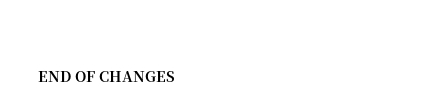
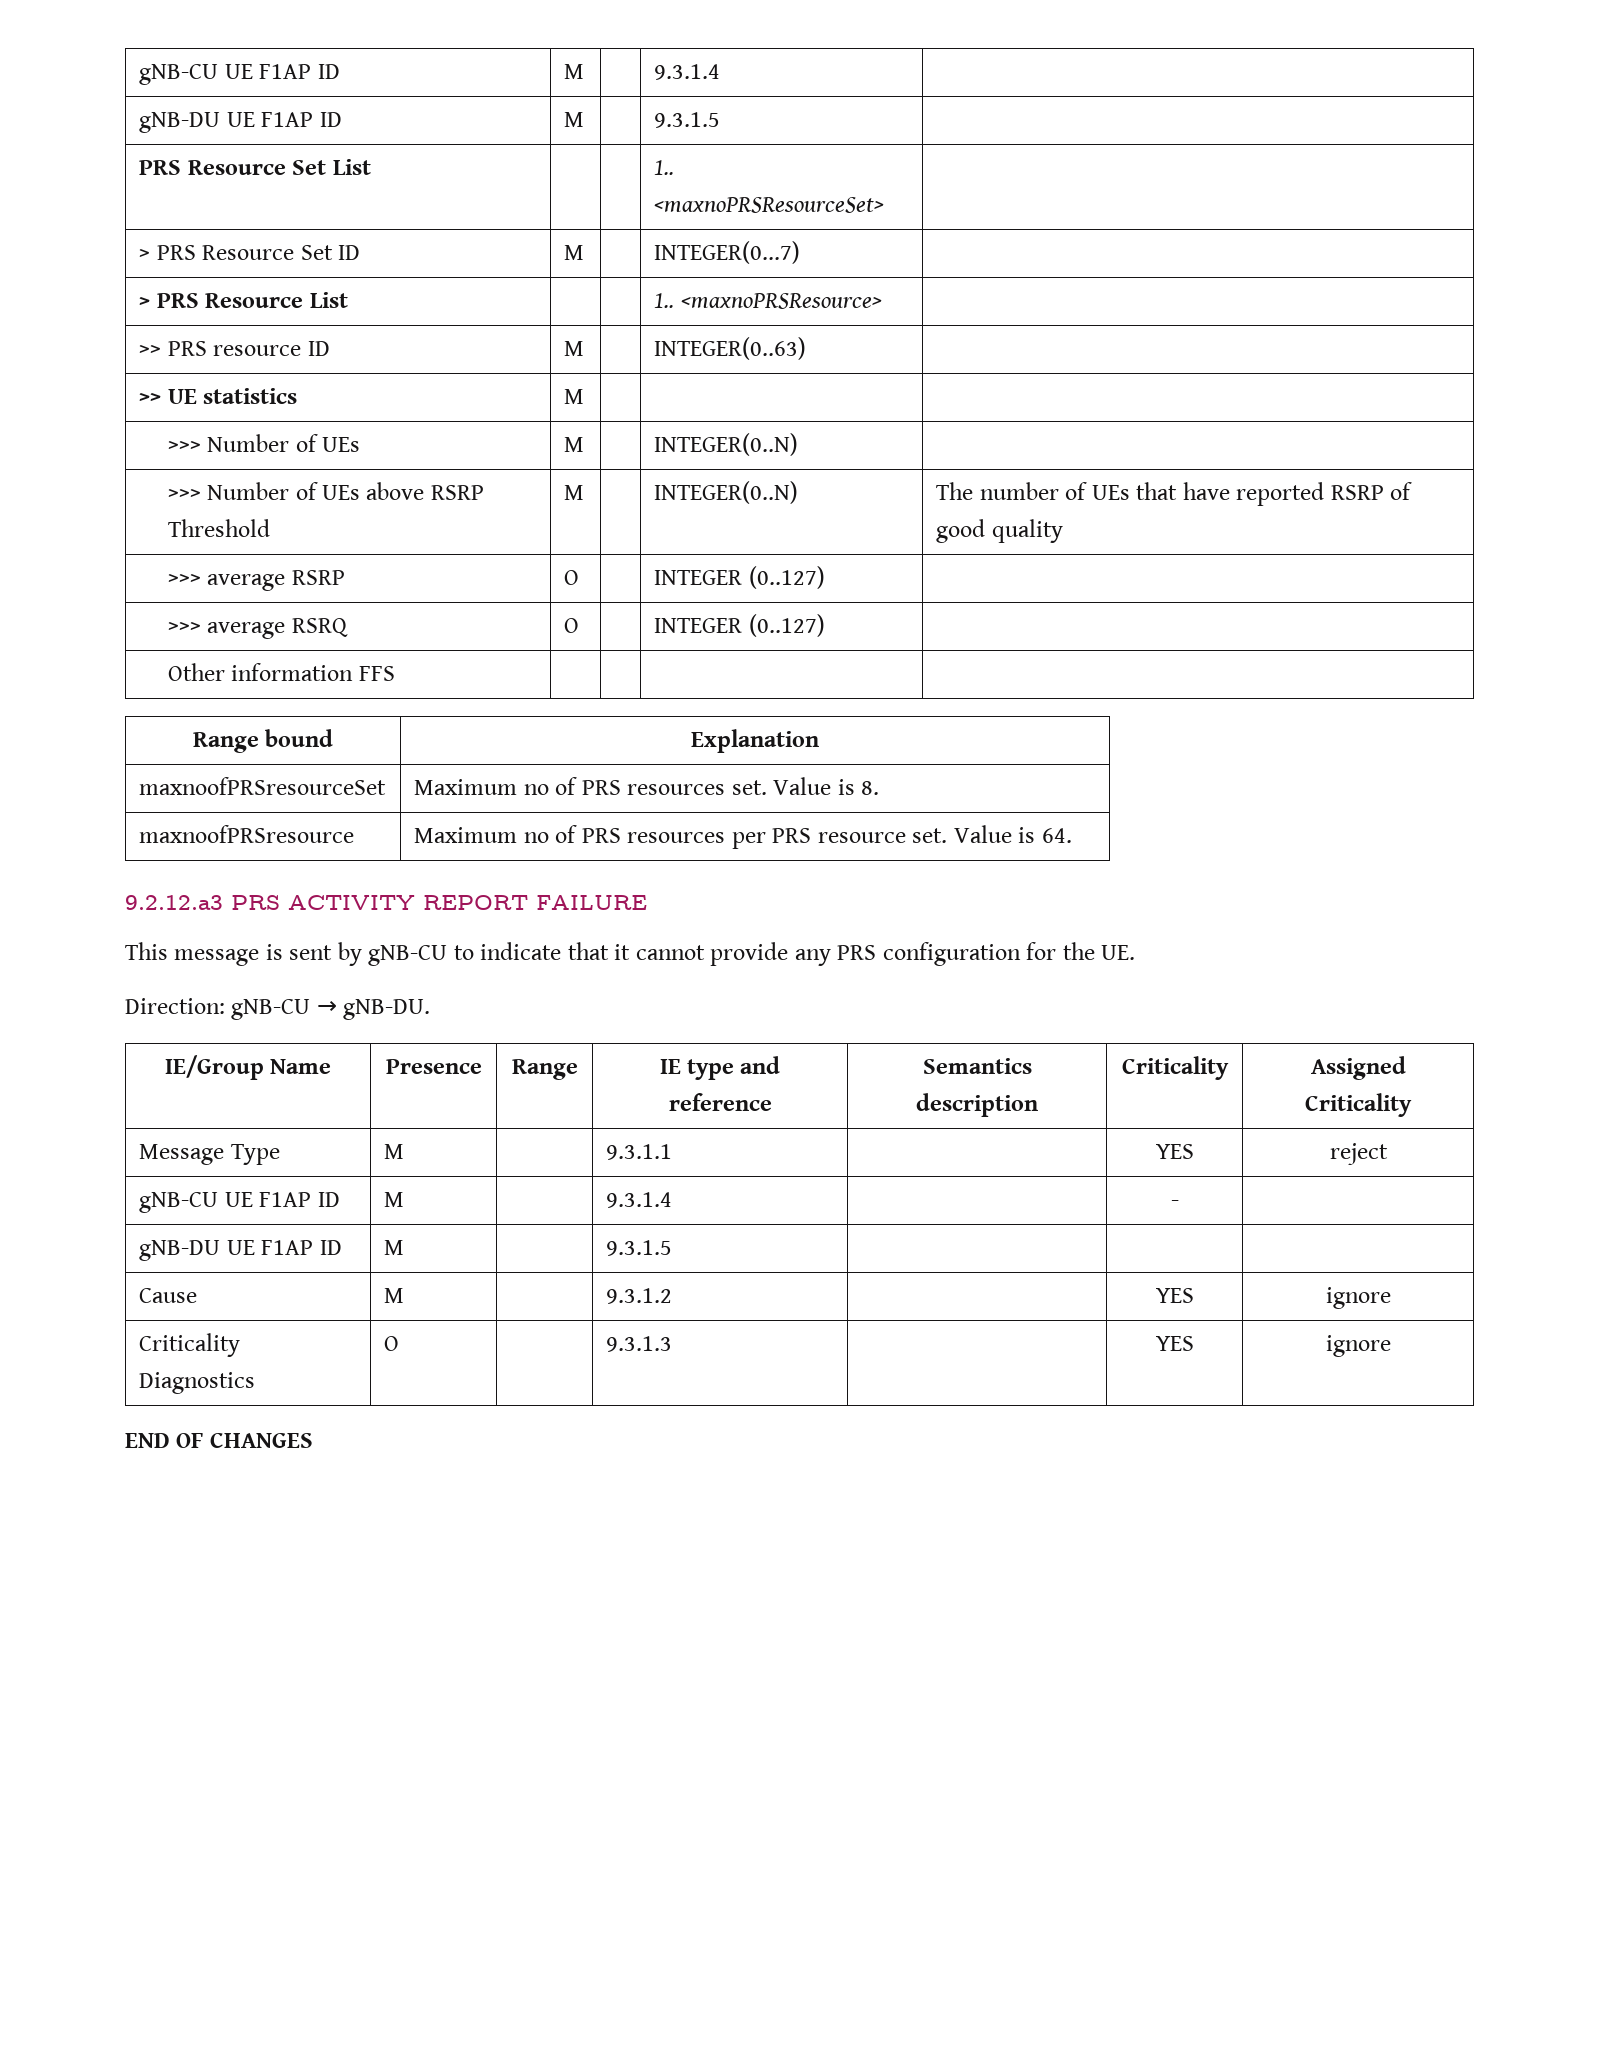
(38, 76) none -> [139,64,340,85] [564,64,585,79] [654,64,721,80] [139,112,342,133] [564,112,585,127] [654,112,721,128] [139,159,371,175] [654,160,675,175] [654,197,885,213] [139,245,361,260] [564,245,585,260] [654,241,801,264] [139,292,348,308] [654,293,882,309] [139,341,330,356] [564,341,585,356] [654,337,807,360] [139,388,298,404] [564,389,585,404] [167,434,360,452] [564,437,585,452] [654,433,799,456] [167,482,484,500] [167,519,270,537] [564,485,585,500] [654,481,799,504] [936,482,1413,506] [936,519,1063,543] [167,570,345,591] [564,570,580,585] [654,566,825,589] [167,618,348,639] [564,618,580,633] [654,614,825,637] [167,663,395,681] [192,729,334,753] [691,729,819,753] [139,777,387,795] [414,777,880,795] [139,825,355,843] [414,825,1072,849] [125,895,647,910] [125,942,1136,966] [125,998,431,1020] [164,1055,332,1080] [385,1059,482,1074] [511,1059,578,1080] [659,1056,781,1080] [668,1093,772,1111] [922,1058,1032,1074] [916,1093,1038,1117] [1121,1056,1229,1080] [1310,1056,1406,1080] [1305,1093,1412,1117] [139,1144,280,1165] [384,1144,405,1159] [606,1144,673,1160] [1155,1144,1194,1159] [1329,1143,1388,1165] [139,1192,340,1213] [384,1192,405,1207] [606,1192,673,1208] [1170,1200,1179,1207] [139,1240,342,1261] [384,1240,405,1255] [606,1240,673,1256] [139,1288,198,1303] [384,1288,405,1303] [606,1288,673,1304] [1155,1288,1194,1303] [1325,1287,1391,1309] [139,1333,241,1357] [139,1372,256,1394] [384,1336,400,1351] [606,1336,673,1352] [1155,1336,1194,1351] [1325,1335,1391,1357] gNB-CU UE F1AP ID | M | | 9.3.1.4 | // gNB-DU UE F1AP ID | M | | 9.3.1.5 | // PRS Resource Set List | | | 1.. <maxnoPRSResourceSet> | // > PRS Resource Set ID | M | | INTEGER(0...7) | // > PRS Resource List | | | 1.. <maxnoPRSResource> | // >> PRS resource ID | M | | INTEGER(0..63) | // >> UE statistics | M | | | // >>> Number of UEs | M | | INTEGER(0..N) | // >>> Number of UEs above RSRP Threshold | M | | INTEGER(0..N) | The number of UEs that have reported RSRP of good quality // >>> average RSRP | O | | INTEGER (0..127) | // >>> average RSRQ | O | | INTEGER (0..127) | // Other information FFS | | | | // Range bound | Explanation // maxnoofPRSresourceSet | Maximum no of PRS resources set. Value is 8. // maxnoofPRSresource | Maximum no of PRS resources per PRS resource set. Value is 64. // 9.2.12.a3 PRS ACTIVITY REPORT FAILURE // This message is sent by gNB-CU to indicate that it cannot provide any PRS configuration for the UE. // Direction: gNB-CU → gNB-DU. // IE/Group Name | Presence | Range | IE type and reference | Semantics description | Criticality | Assigned Criticality // Message Type | M | | 9.3.1.1 | | YES | reject // gNB-CU UE F1AP ID | M | | 9.3.1.4 | | - | // gNB-DU UE F1AP ID | M | | 9.3.1.5 | | | // Cause | M | | 9.3.1.2 | | YES | ignore // Criticality Diagnostics | O | | 9.3.1.3 | | YES | ignore //

